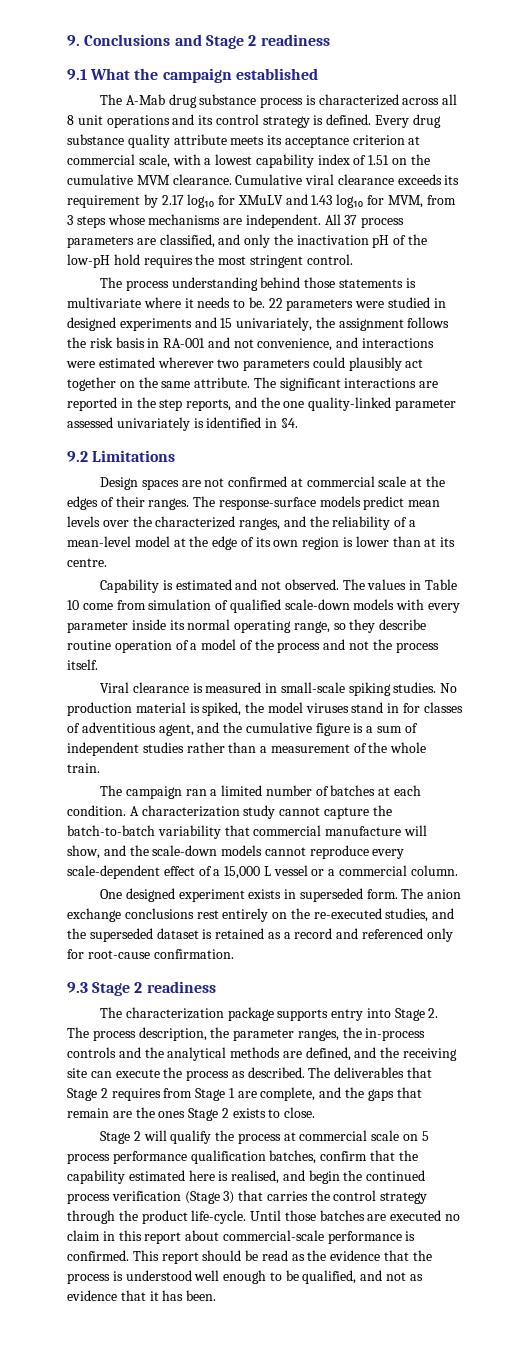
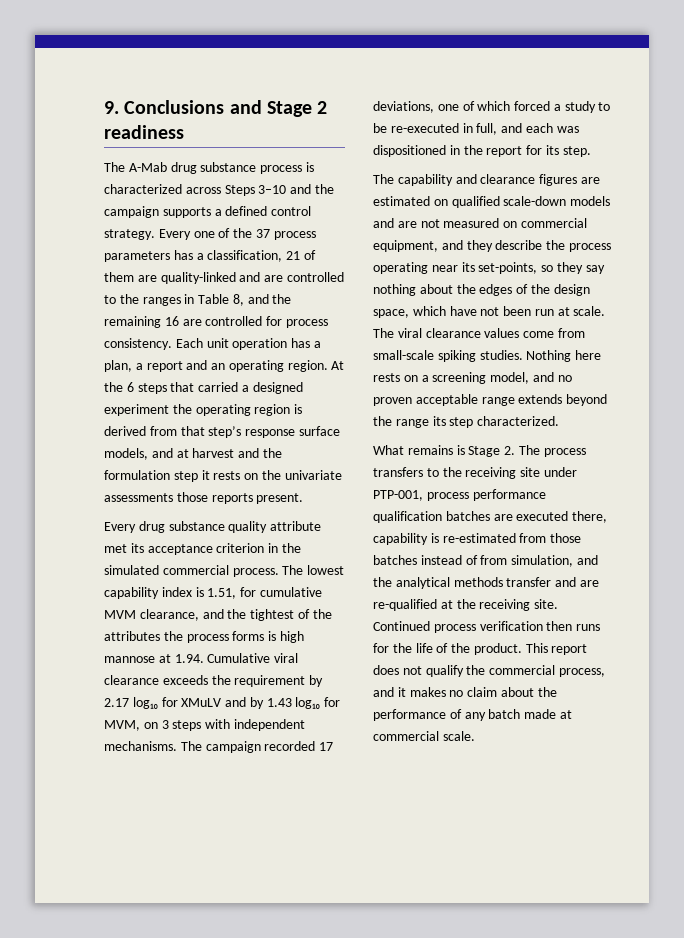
[67,68,318,83] // 9.1 What the campaign established -> (184, 132) none
[442,94,458,105] [67,114,372,128] all 8 unit operations and its control strategy is defined. -> [224,184,334,196] [104,206,312,218] [104,228,316,240] [104,250,316,262] [104,272,344,284] [104,294,292,306] [104,316,328,328] [104,338,321,350] [104,360,345,372] [104,382,303,394] [104,404,303,416] [104,426,340,438] [104,448,282,460] [104,470,342,482] [104,492,304,504] Steps 3–10 and the campaign supports a defined control strategy. Every one of the 37 process parameters has a classification, 21 of them are quality-linked and are controlled to the ranges in Table 8, and the remaining 16 are controlled for process consistency. Each unit operation has a plan, a report and an operating region. At the 6 steps that carried a designed experiment the operating region is derived from that step’s response surface models, and at harvest and the formulation step it rests on the univariate assessments those reports present. //
[230,136,265,145] meets -> [104,544,127,553] met
[408,136,421,145] [67,154,430,168] [67,174,232,185] at commercial scale, with a lowest capability index of 1.51 on the cumulative MVM clearance. -> [268,543,301,553] [104,565,345,577] [104,587,322,599] [104,609,332,621] [104,631,304,643] [104,654,204,663] in the simulated commercial process. The lowest capability index is 1.51, for cumulative MVM clearance, and the tightest of the attributes the process forms is high mannose at 1.94.
[444,175,460,185] its -> [211,675,231,685] the
(308, 199) none -> [249,697,264,709] by
[426,195,456,205] from -> [143,722,158,729] on
[107,214,405,228] [67,234,428,248] [67,254,353,268] [99,277,416,291] [67,297,446,311] [67,317,450,331] [67,337,435,351] [66,357,424,371] [67,377,439,391] [67,397,457,411] [67,417,298,431] [67,450,176,462] [99,476,446,490] [67,496,441,510] [67,516,417,530] [67,536,456,550] [67,558,107,567] [99,579,458,593] [67,599,461,613] [67,619,427,633] [67,639,439,653] [67,659,98,670] [99,682,458,696] [67,702,463,716] [67,722,418,736] [67,742,427,756] [67,763,100,773] [99,785,422,799] [67,805,392,819] [67,825,427,839] [67,845,405,859] [67,865,458,879] [99,888,462,902] [67,908,455,922] [67,928,453,942] [67,949,234,959] [67,981,216,996] [99,1007,439,1021] [67,1027,426,1041] [67,1047,458,1061] [67,1067,433,1081] [67,1087,422,1101] [67,1107,316,1121] [99,1130,429,1144] [67,1150,418,1164] [67,1170,426,1184] [67,1190,428,1204] [67,1210,461,1224] [67,1230,416,1244] [67,1250,432,1264] [67,1270,423,1284] [67,1290,217,1301] whose mechanisms are independent. All 37 process parameters are classified, and only the inactivation pH of the low-pH hold requires the most stringent control. // The process understanding behind those statements is multivariate where it needs to be. 22 parameters were studied in designed experiments and 15 univariately, the assignment follows the risk basis in RA-001 and not convenience, and interactions were estimated wherever two parameters could plausibly act together on the same attribute. The significant interactions are reported in the step reports, and the one quality-linked parameter assessed univariately is identified in §4. // 9.2 Limitations // Design spaces are not confirmed at commercial scale at the edges of their ranges. The response-surface models predict mean levels over the characterized ranges, and the reliability of a mean-level model at the edge of its own region is lower than at its centre. // Capability is estimated and not observed. The values in Table 10 come from simulation of qualified scale-down models with every parameter inside its normal operating range, so they describe routine operation of a model of the process and not the process itself. // Viral clearance is measured in small-scale spiking studies. No production material is spiked, the model viruses stand in for classes of adventitious agent, and the cumulative figure is a sum of independent studies rather than a measurement of the whole train. // The campaign ran a limited number of batches at each condition. A characterization study cannot capture the batch-to-batch variability that commercial manufacture will show, and the scale-down models cannot reproduce every scale-dependent effect of a 15,000 L vessel or a commercial column. // One designed experiment exists in superseded form. The anion exchange conclusions rest entirely on the re-executed studies, and the superseded dataset is retained as a record and referenced only for root-cause confirmation. // 9.3 Stage 2 readiness // The characterization package supports entry into Stage 2. The process description, the parameter ranges, the in-process controls and the analytical methods are defined, and the receiving site can execute the process as described. The deliverables that Stage 2 requires from Stage 1 are complete, and the gaps that remain are the ones Stage 2 exists to close. // Stage 2 will qualify the process at commercial scale on 5 process performance qualification batches, confirm that the capability estimated here is realised, and begin the continued process verification (Stage 3) that carries the control strategy through the product life-cycle. Until those batches are executed no claim in this report about commercial-scale performance is confirmed. This report should be read as the evidence that the process is understood well enough to be qualified, and not as evidence that it has been. -> [205,719,305,731] [104,741,334,753] [373,101,611,113] [373,123,579,135] [373,145,591,157] [373,174,600,186] [373,196,611,208] [373,218,587,228] [373,240,611,252] [373,262,605,274] [373,284,590,296] [373,306,606,318] [373,328,585,338] [373,350,602,362] [373,372,572,384] [373,394,608,406] [373,416,560,428] [373,445,586,457] [373,467,577,479] [373,489,546,501] [373,511,608,523] [373,533,582,545] [373,555,598,567] [373,577,599,589] [373,599,559,611] [373,621,601,633] [373,643,588,655] [373,665,605,677] [373,687,557,697] [373,709,572,721] [373,731,475,741] with independent mechanisms. The campaign recorded 17 deviations, one of which forced a study to be re-executed in full, and each was dispositioned in the report for its step. // The capability and clearance figures are estimated on qualified scale-down models and are not measured on commercial equipment, and they describe the process operating near its set-points, so they say nothing about the edges of the design space, which have not been run at scale. The viral clearance values come from small-scale spiking studies. Nothing here rests on a screening model, and no proven acceptable range extends beyond the range its step characterized. // What remains is Stage 2. The process transfers to the receiving site under PTP-001, process performance qualification batches are executed there, capability is re-estimated from those batches instead of from simulation, and the analytical methods transfer and are re-qualified at the receiving site. Continued process verification then runs for the life of the product. This report does not qualify the commercial process, and it makes no claim about the performance of any batch made at commercial scale.

